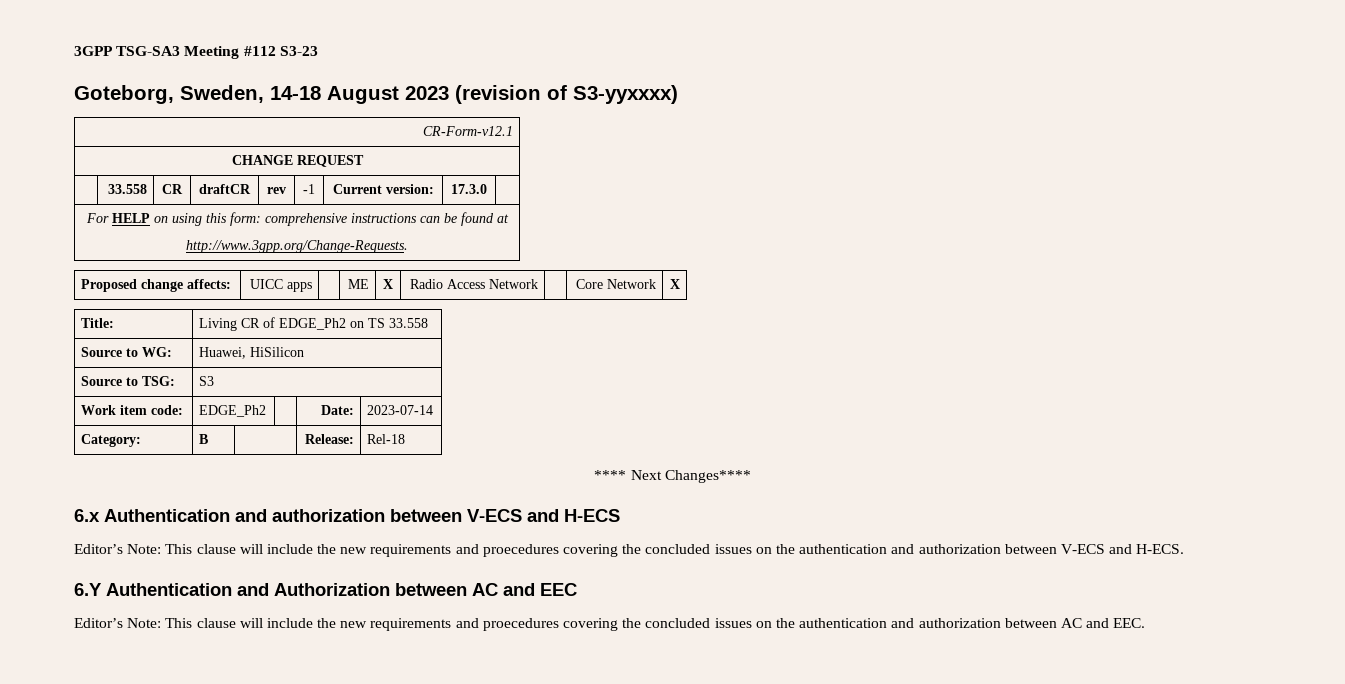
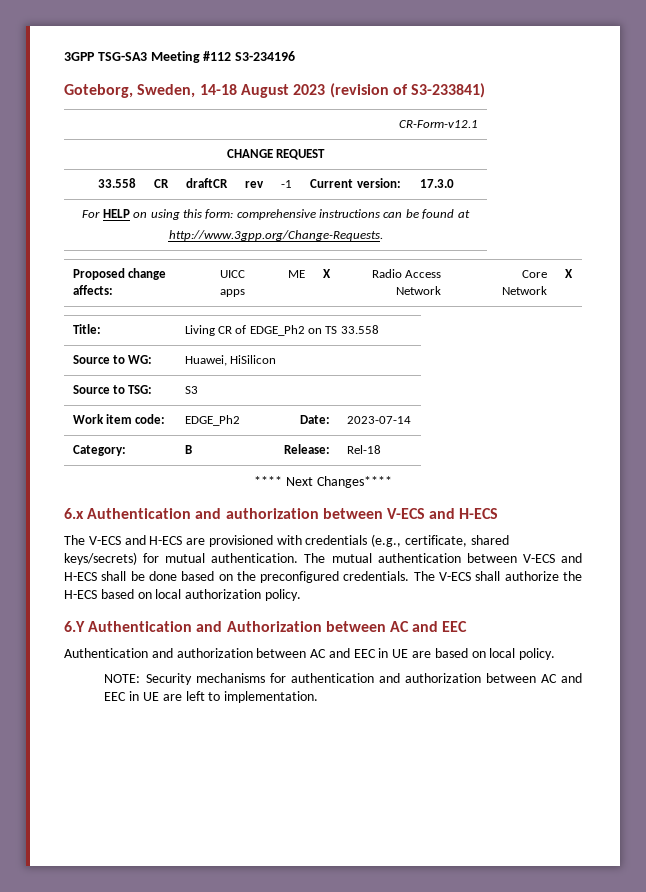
[279,46,318,56] S3-23 -> [235,51,296,61] S3-234196
[573,85,678,104] S3-yyxxxx) -> [411,83,486,98] S3-233841)
[74,544,1185,557] Editor’s Note: This clause will include the new requirements and proecedures covering the concluded issues on the authentication and authorization between V-ECS and H-ECS. -> [64,534,509,547] [64,552,582,565] [64,571,583,583] [64,589,301,601] The V-ECS and H-ECS are provisioned with credentials (e.g., certificate, shared keys/secrets) for mutual authentication. The mutual authentication between V-ECS and H-ECS shall be done based on the preconfigured credentials. The V-ECS shall authorize the H-ECS based on local authorization policy.
[74,618,795,631] Editor’s Note: This clause will include the new requirements and proecedures covering the concluded issues on the -> [64,648,556,660] [104,673,286,685] Authentication and authorization between AC and EEC in UE are based on local policy. // NOTE: Security mechanisms for
[1113,618,1146,628] EEC. -> [104,691,319,703] EEC in UE are left to implementation.

